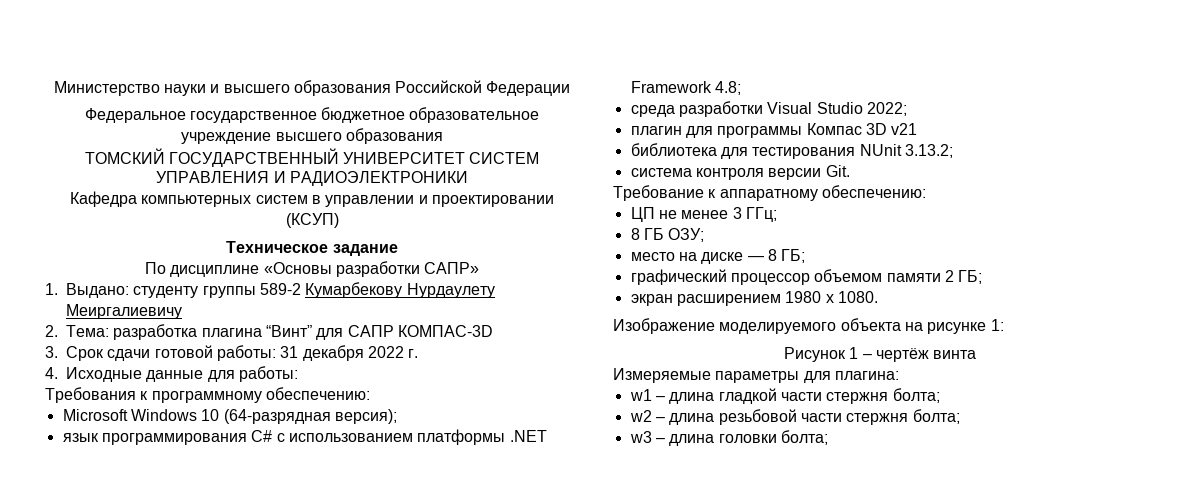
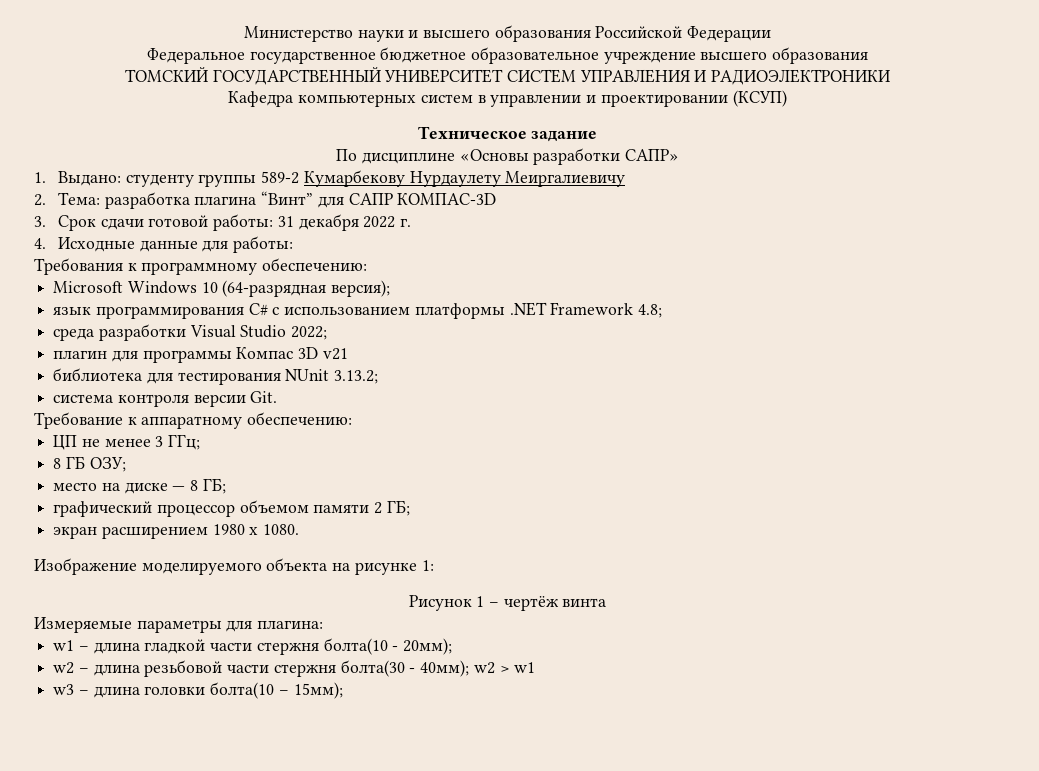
[892,388,940,403] болта; -> [323,638,453,655] болта(10 - 20мм);
[912,409,960,424] болта; -> [340,660,536,677] болта(30 - 40мм); w2 > w1
[780,430,828,445] болта; -> [210,682,343,699] болта(10 – 15мм);

